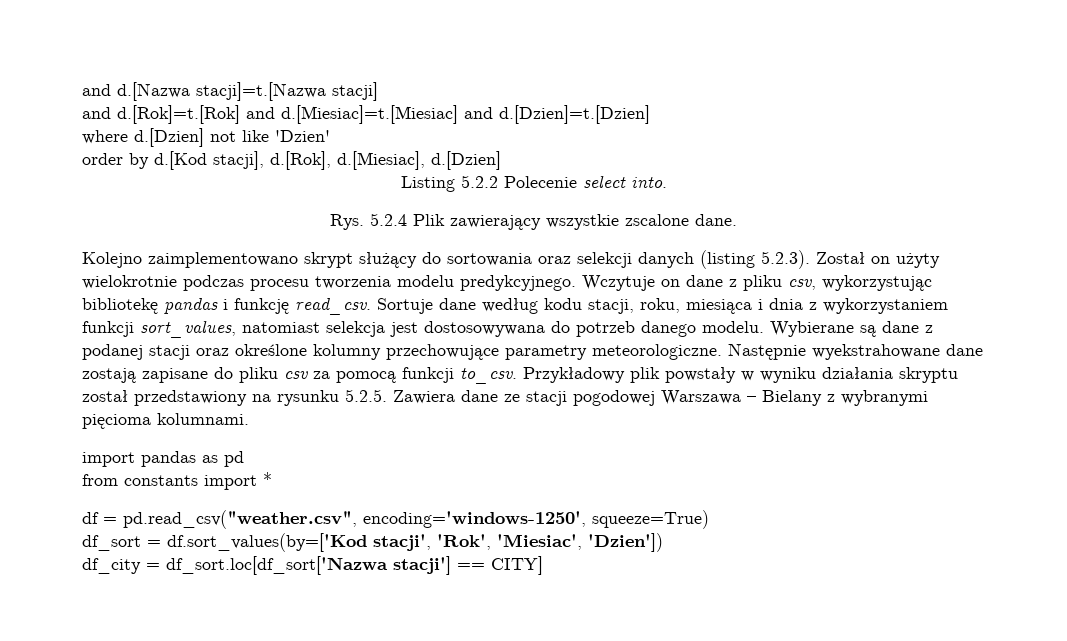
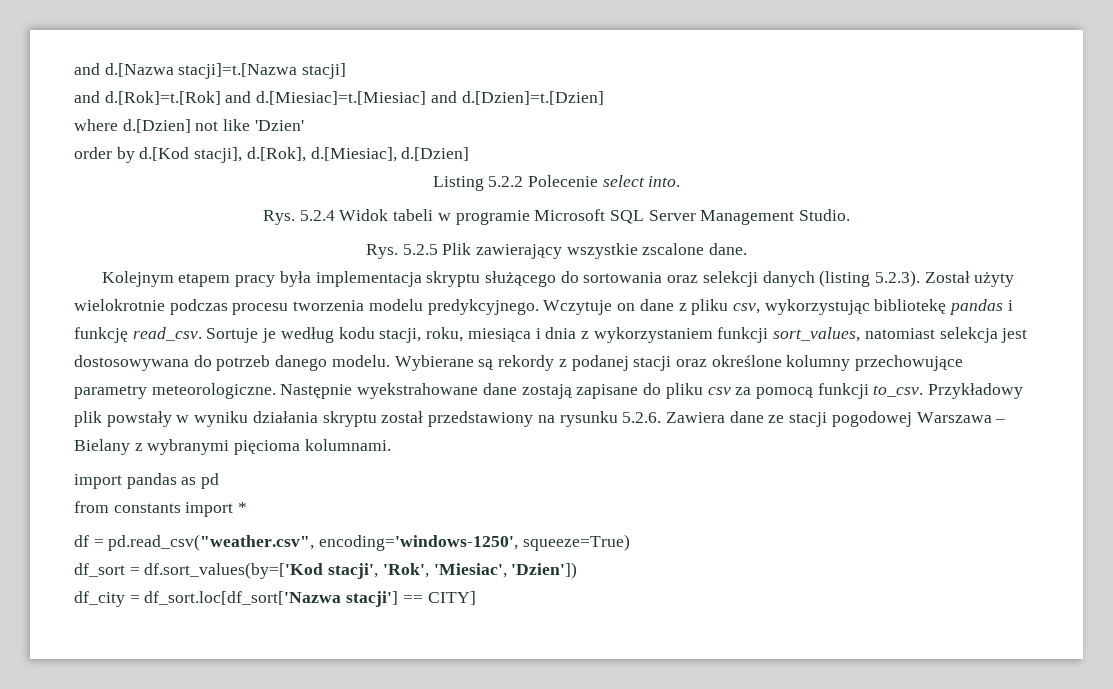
(407, 219) none -> [339,209,851,225] [365,244,438,259] Widok tabeli w programie Microsoft SQL Server Management Studio. // Rys. 5.2.5
[82,252,417,268] Kolejno zaimplementowano skrypt służący -> [101,271,556,287] Kolejnym etapem pracy była implementacja skryptu służącego
[871,256,890,264] on -> (970, 277) none
[439,298,476,310] dane -> [262,328,277,343] je
[882,321,919,333] dane -> [498,355,555,371] rekordy
[345,389,387,402] 5.2.5. -> [622,412,662,423] 5.2.6.

